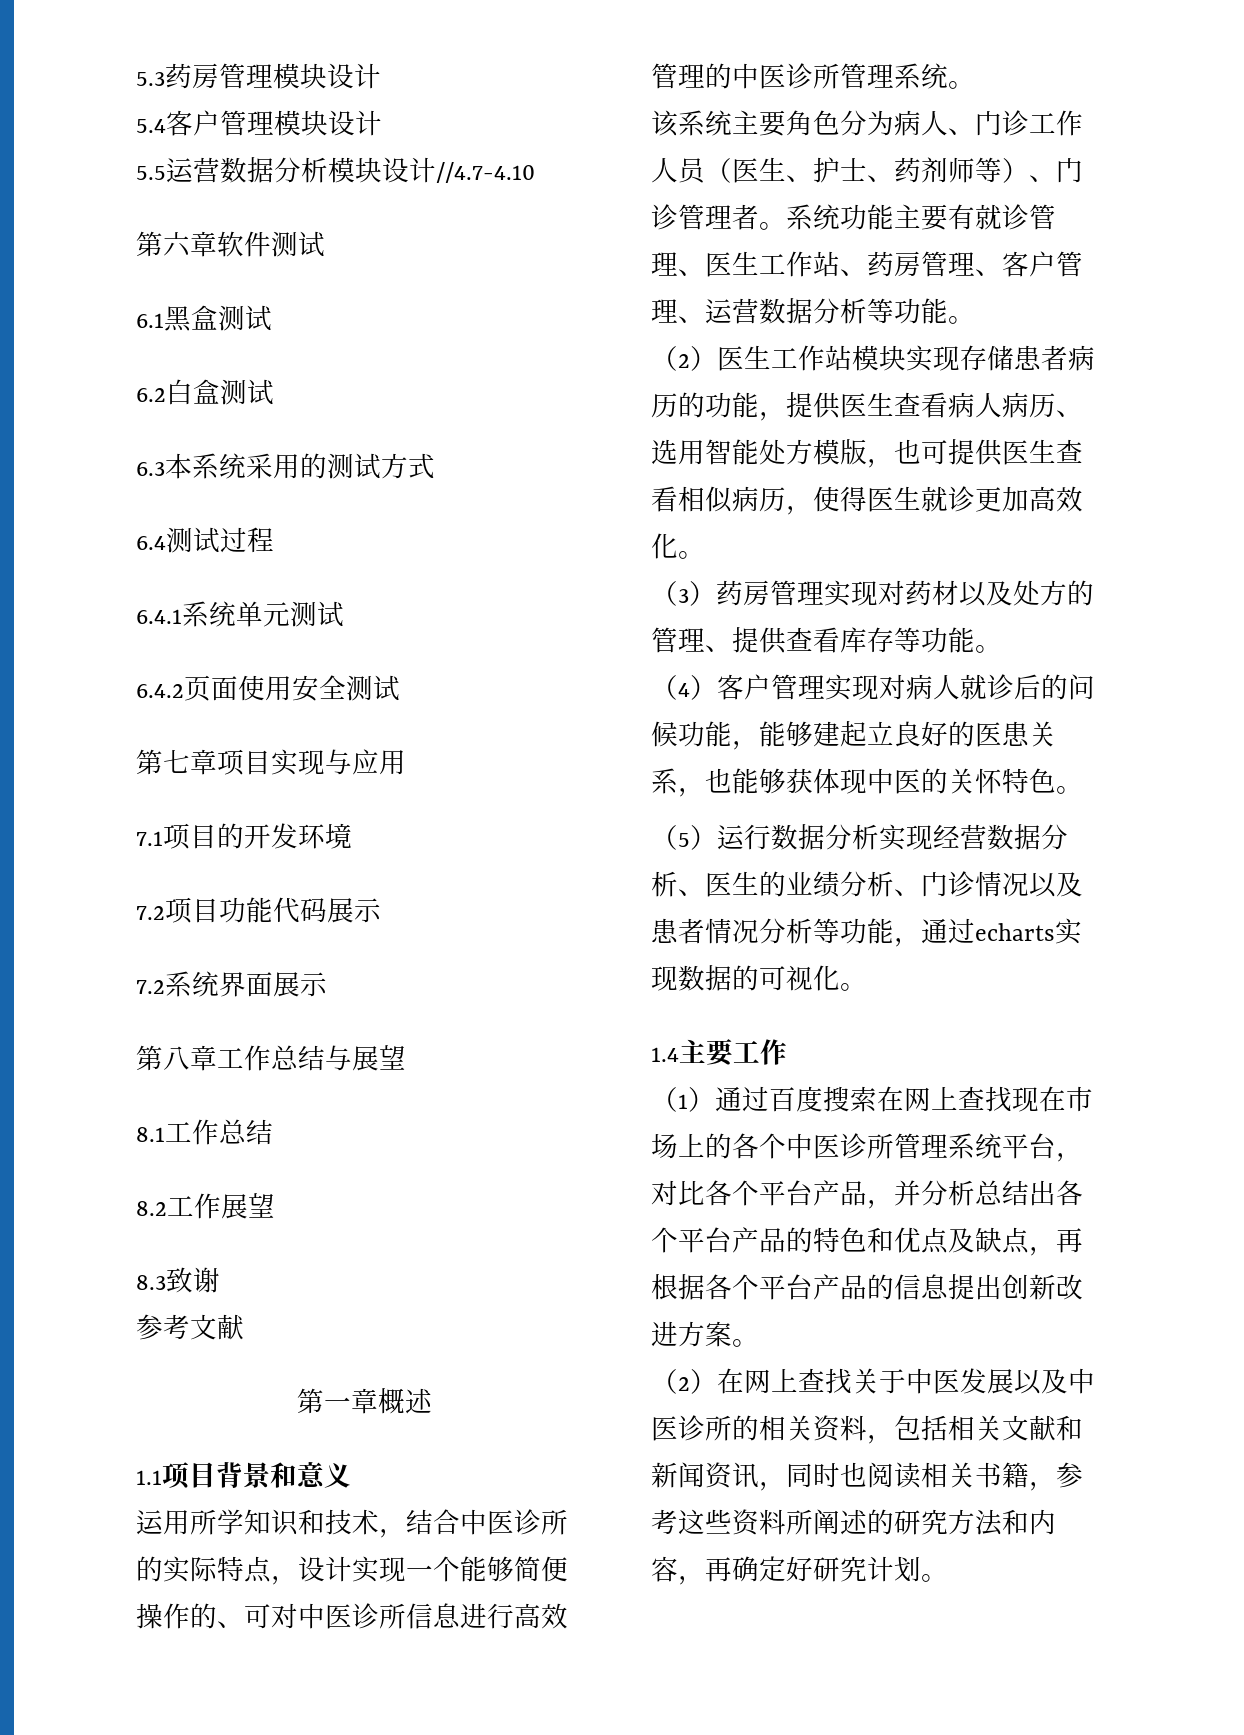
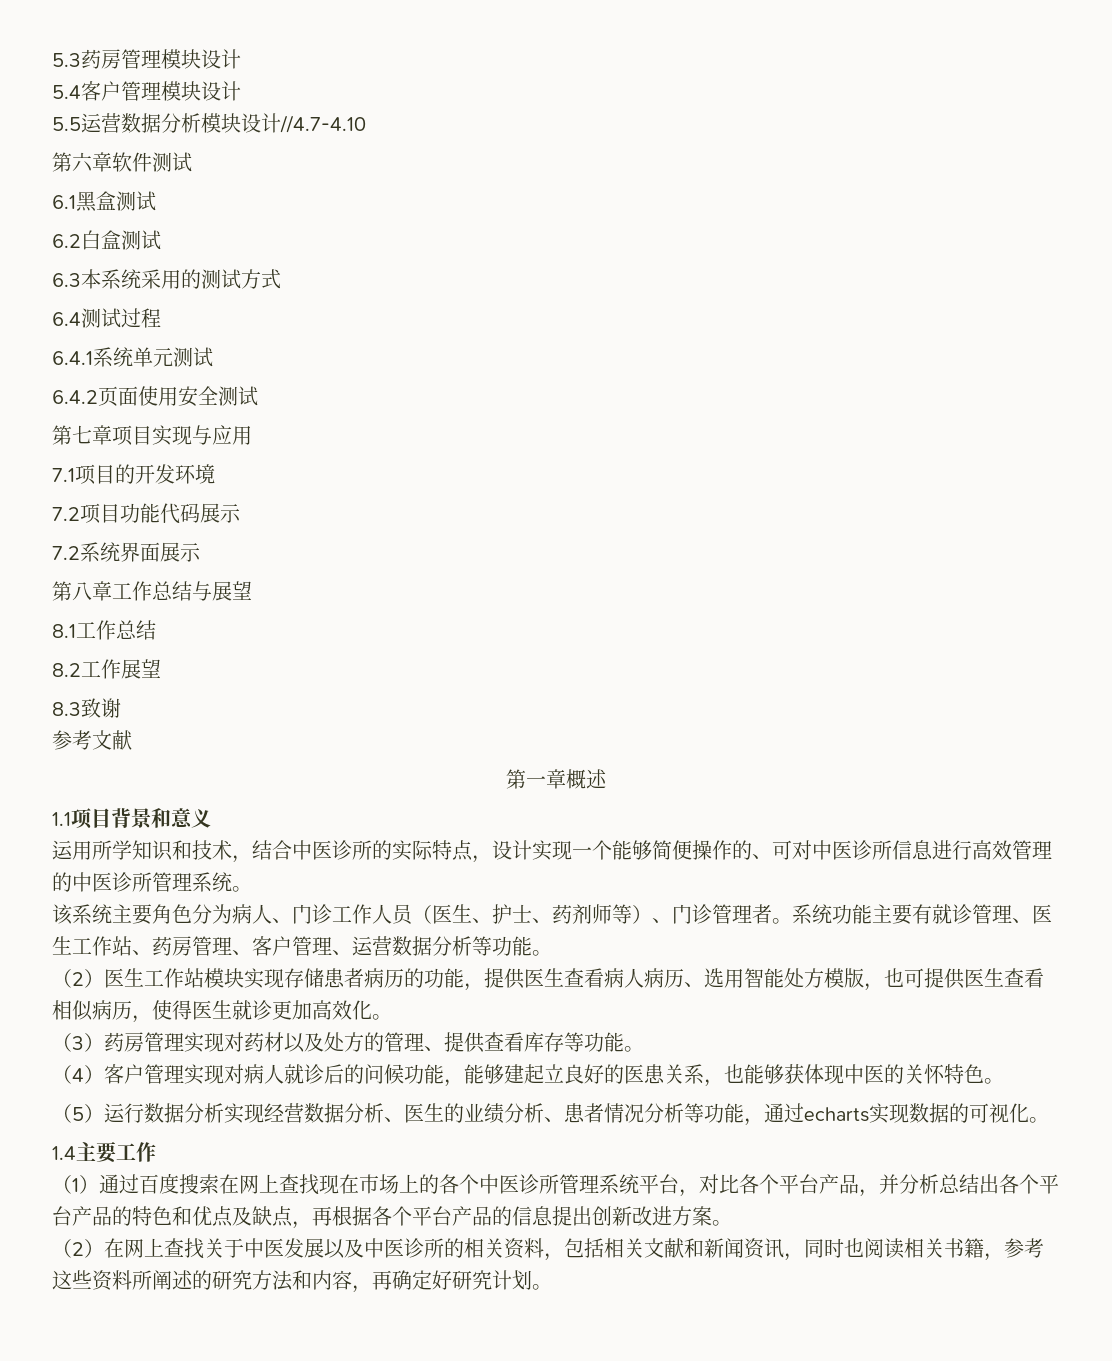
[921,871,1083,898] 门诊情况以及 -> (564, 1119) none

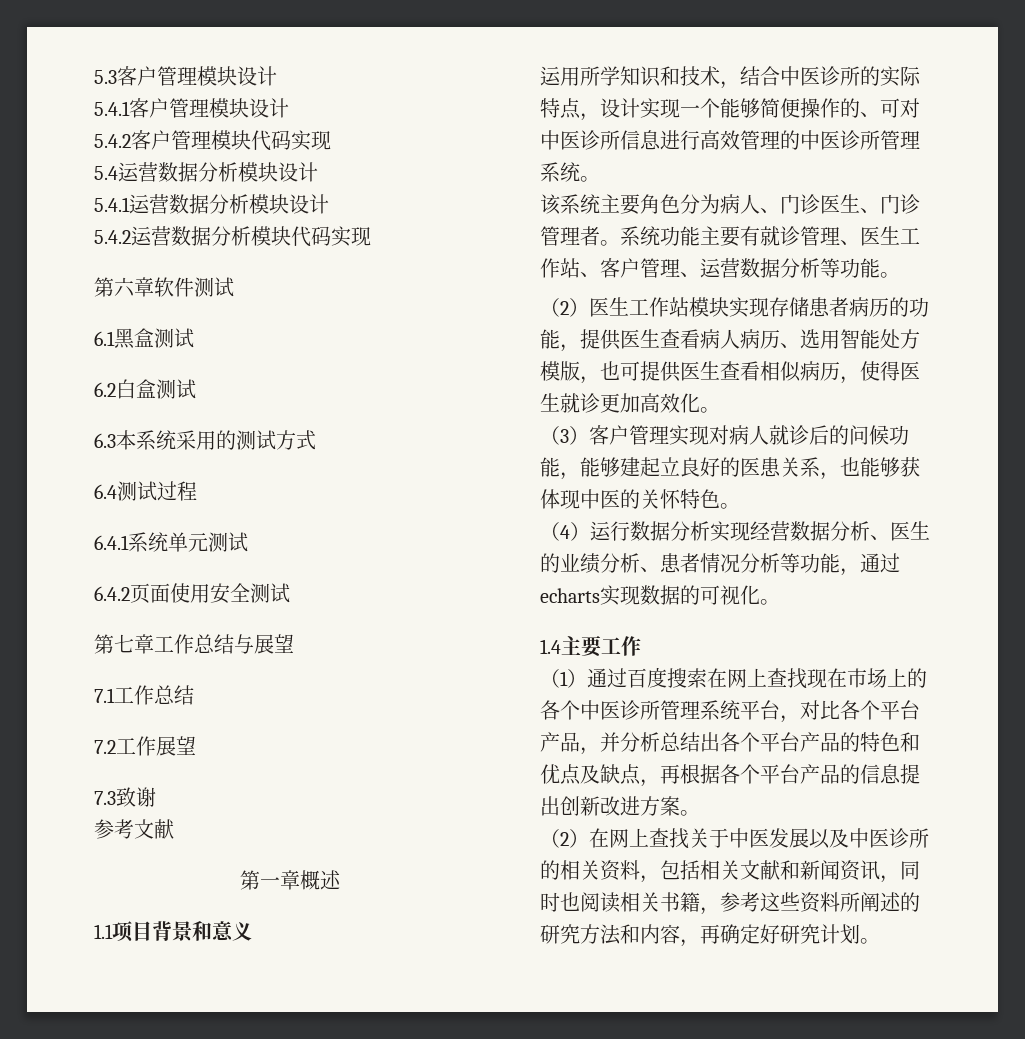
[81,49,241,69] [52,81,241,101] [52,113,366,133] 药房管理模块设计 // 5.4客户管理模块设计 // 5.5运营数据分析模块设计//4.7-4.10 -> [117,66,277,86] [94,98,289,118] [94,130,331,151] [94,162,318,182] [94,194,329,214] [94,226,371,247] 客户管理模块设计 // 5.4.1客户管理模块设计 // 5.4.2客户管理模块代码实现 // 5.4运营数据分析模块设计 // 5.4.1运营数据分析模块设计 // 5.4.2运营数据分析模块代码实现
[112,425,252,446] [52,464,215,485] [52,503,241,524] [52,542,201,562] [52,581,112,601] 项目实现与应用 // 7.1项目的开发环境 // 7.2项目功能代码展示 // 7.2系统界面展示 // 第八章 -> (154, 644) none
[52,624,76,638] 8.1 -> [94,688,115,703] 7.1
[52,663,81,677] 8.2 -> [94,740,116,754] 7.2
[52,702,81,716] 8.3 -> [94,791,116,805] 7.3
[332,904,652,925] 工作人员（医生、护士、药剂师等） -> [820,194,860,214] 医生
[152,936,252,956] 药房管理、 -> (600, 274) none
[104,1032,644,1053] [52,1065,104,1084] 药房管理实现对药材以及处方的管理、提供查看库存等功能。 // （4） -> (589, 435) none
[72,1107,84,1121] 5 -> [560,525,570,539] 4

